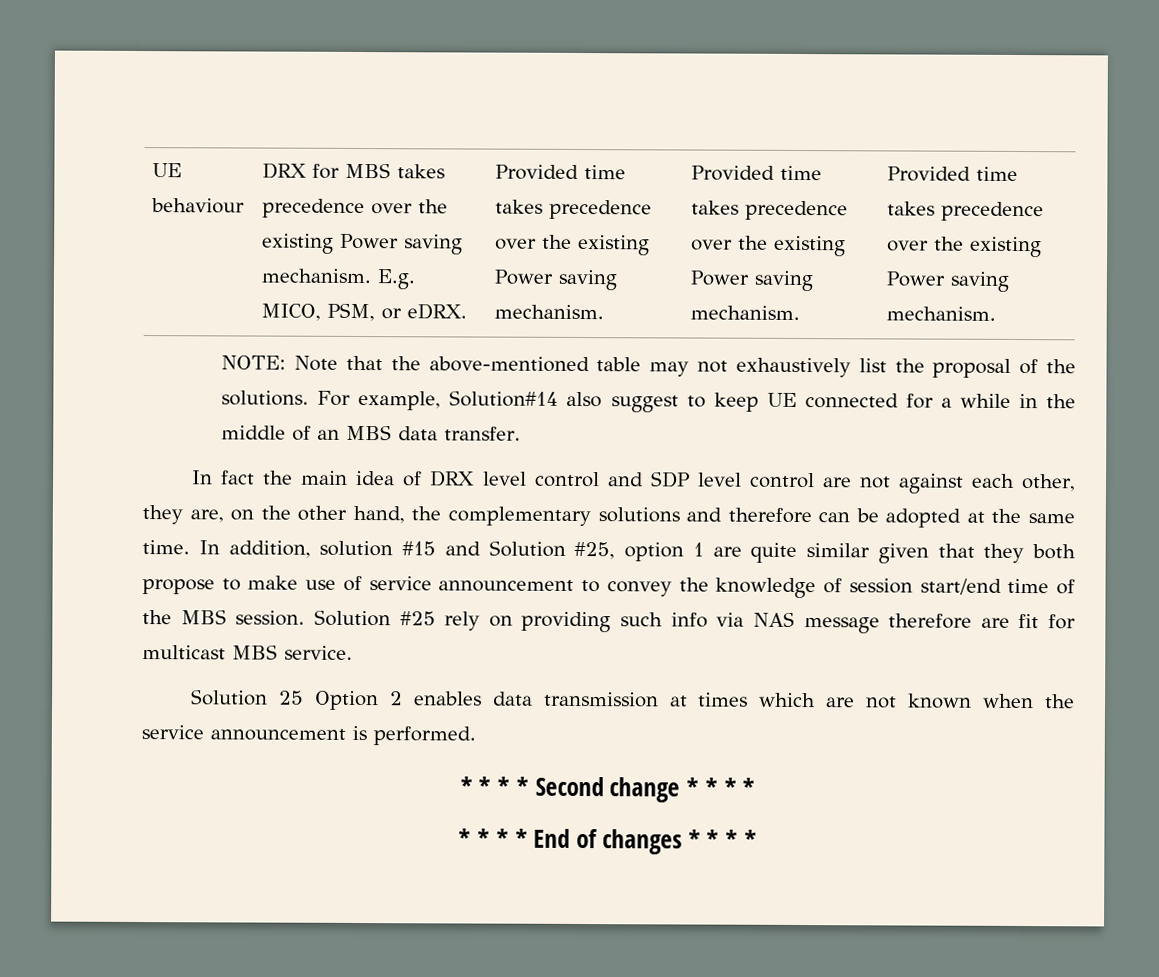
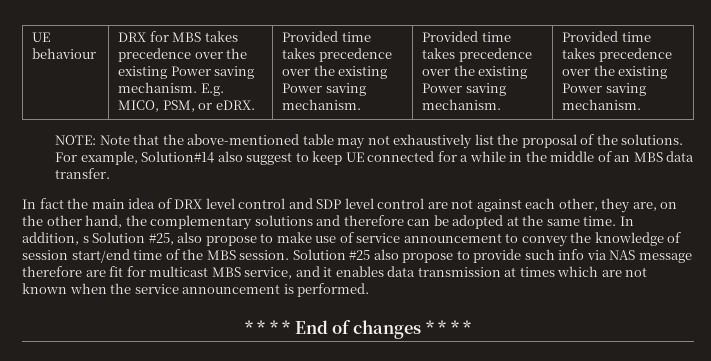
[319,540,1076,564] solution #15 and Solution #25, option 1 are quite similar given that they both -> [82,232,203,245] s Solution #25, also
[444,611,612,633] rely on providing -> [373,249,522,263] also propose to provide
[284,645,353,660] [191,689,403,711] service. // Solution 25 Option 2 -> [244,266,333,279] service, and it
[459,776,756,803] // * * * * Second change * * * * -> (370, 290) none

